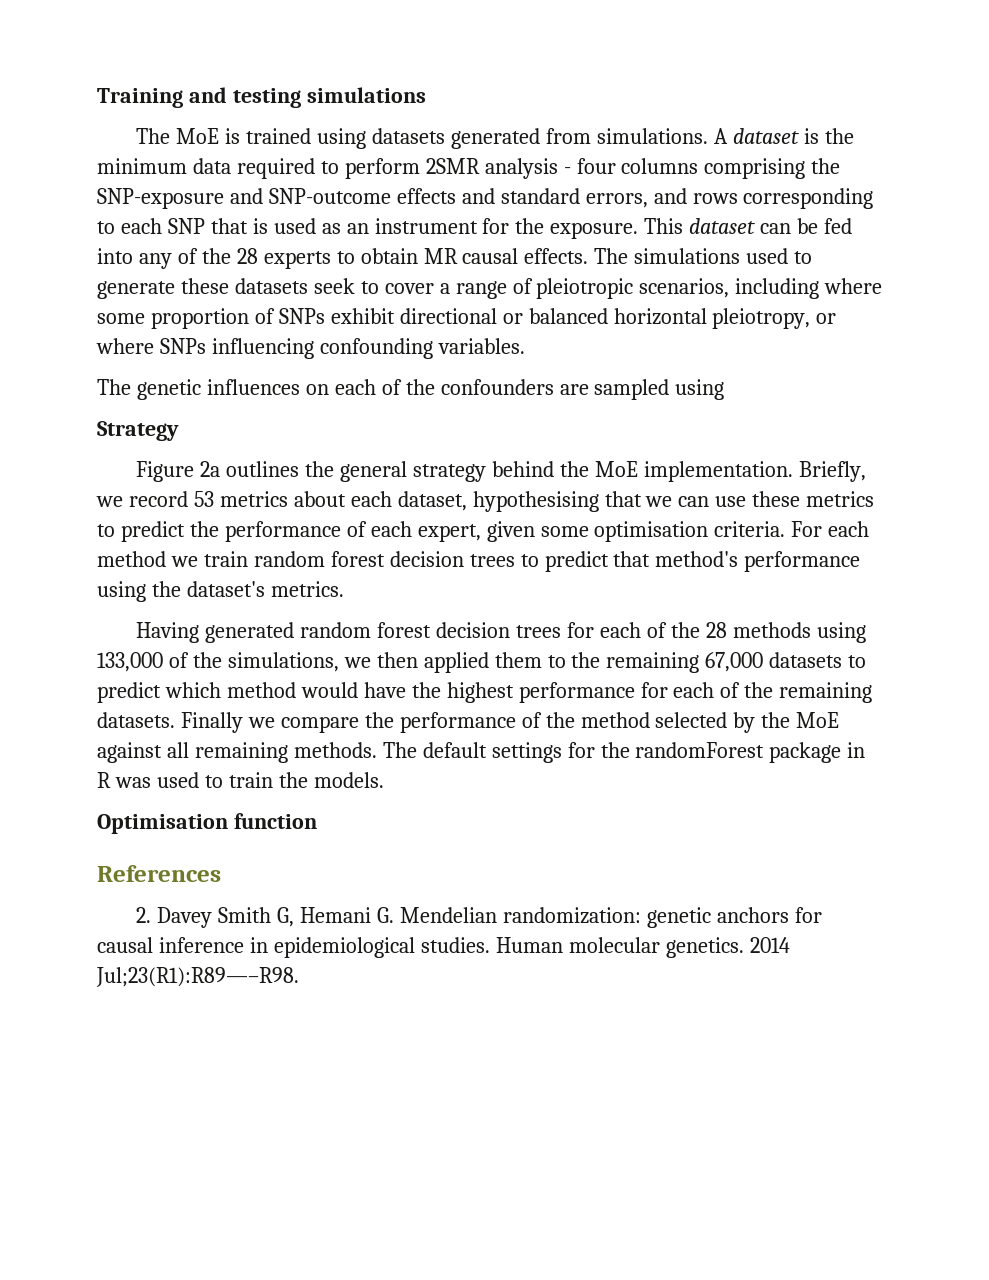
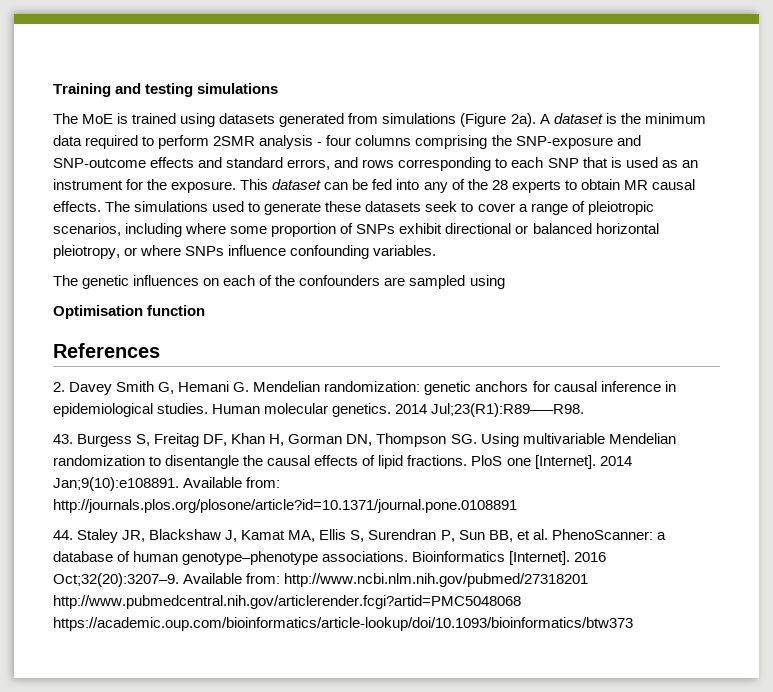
[596,128,708,144] simulations. -> [382,113,536,127] simulations (Figure 2a).
[211,338,314,359] influencing -> [228,245,287,256] influence
[97,421,179,441] [136,461,866,482] [96,491,875,512] [97,521,870,542] [97,551,861,572] [97,581,344,602] [136,622,866,643] [97,652,867,673] [97,682,873,703] [97,712,840,733] [97,742,866,763] [97,772,384,788] // Strategy // Figure 2a outlines the general strategy behind the MoE implementation. Briefly, we record 53 metrics about each dataset, hypothesising that we can use these metrics to predict the performance of each expert, given some optimisation criteria. For each method we train random forest decision trees to predict that method's performance using the dataset's metrics. // Having generated random forest decision trees for each of the 28 methods using 133,000 of the simulations, we then applied them to the remaining 67,000 datasets to predict which method would have the highest performance for each of the remaining datasets. Finally we compare the performance of the method selected by the MoE against all remaining methods. The default settings for the randomForest package in R was used to train the models. -> (505, 282) none
(299, 977) none -> [53,433,676,447] [53,455,632,469] [53,477,281,491] [53,499,517,513] [53,529,666,543] [53,551,607,565] [53,573,589,587] [53,595,521,609] [53,617,633,631] // 43. Burgess S, Freitag DF, Khan H, Gorman DN, Thompson SG. Using multivariable Mendelian randomization to disentangle the causal effects of lipid fractions. PloS one [Internet]. 2014 Jan;9(10):e108891. Available from: http://journals.plos.org/plosone/article?id=10.1371/journal.pone.0108891 // 44. Staley JR, Blackshaw J, Kamat MA, Ellis S, Surendran P, Sun BB, et al. PhenoScanner: a database of human genotype–phenotype associations. Bioinformatics [Internet]. 2016 Oct;32(20):3207–9. Available from: http://www.ncbi.nlm.nih.gov/pubmed/27318201 http://www.pubmedcentral.nih.gov/articlerender.fcgi?artid=PMC5048068 https://academic.oup.com/bioinformatics/article-lookup/doi/10.1093/bioinformatics/btw373

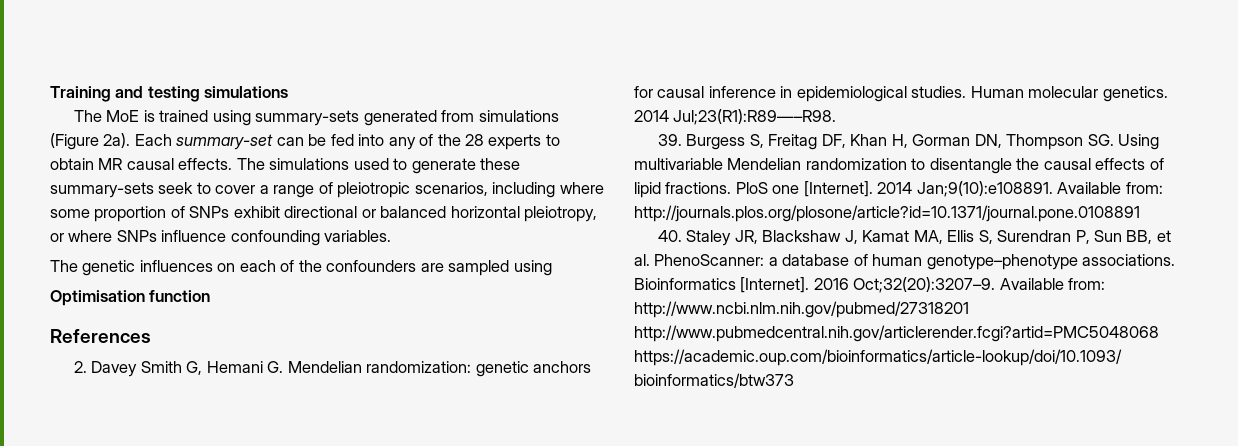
[219,113,276,124] datasets -> [255,110,360,126] summary-sets
[539,113,706,124] [53,135,641,149] [53,157,698,171] [53,179,322,193] A dataset is the minimum data required to perform 2SMR analysis - four columns comprising the SNP-exposure and SNP-outcome effects and standard errors, and rows corresponding to each SNP that is used as an instrument for the exposure. This dataset -> [134,134,274,150] Each summary-set
[365,201,422,212] datasets -> [50,182,154,198] summary-sets
[53,434,73,444] 43. -> [657,134,682,146] 39.
[53,530,73,540] 44. -> [657,230,682,242] 40.

